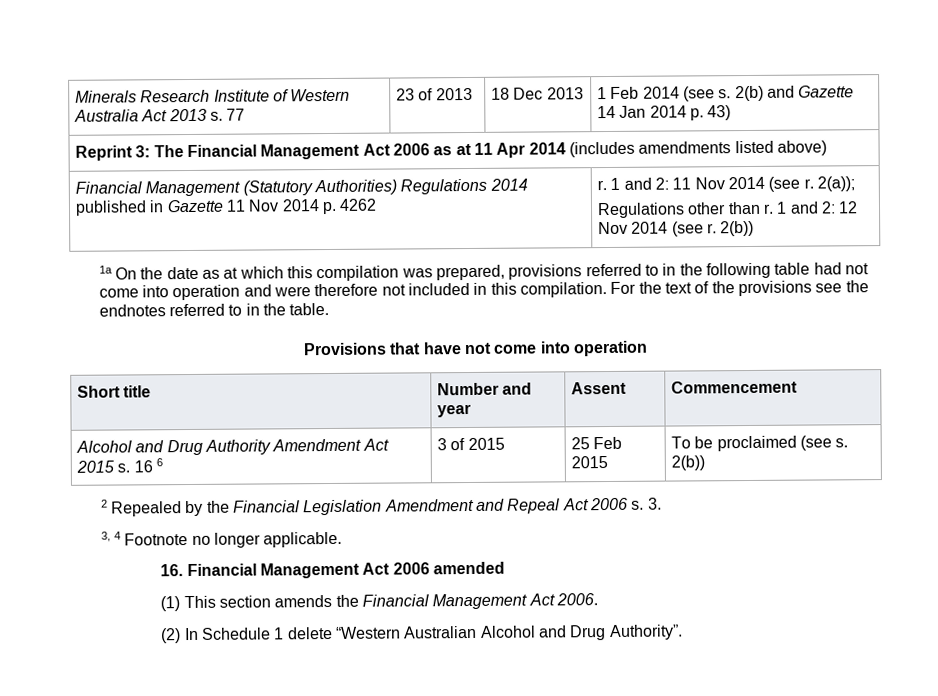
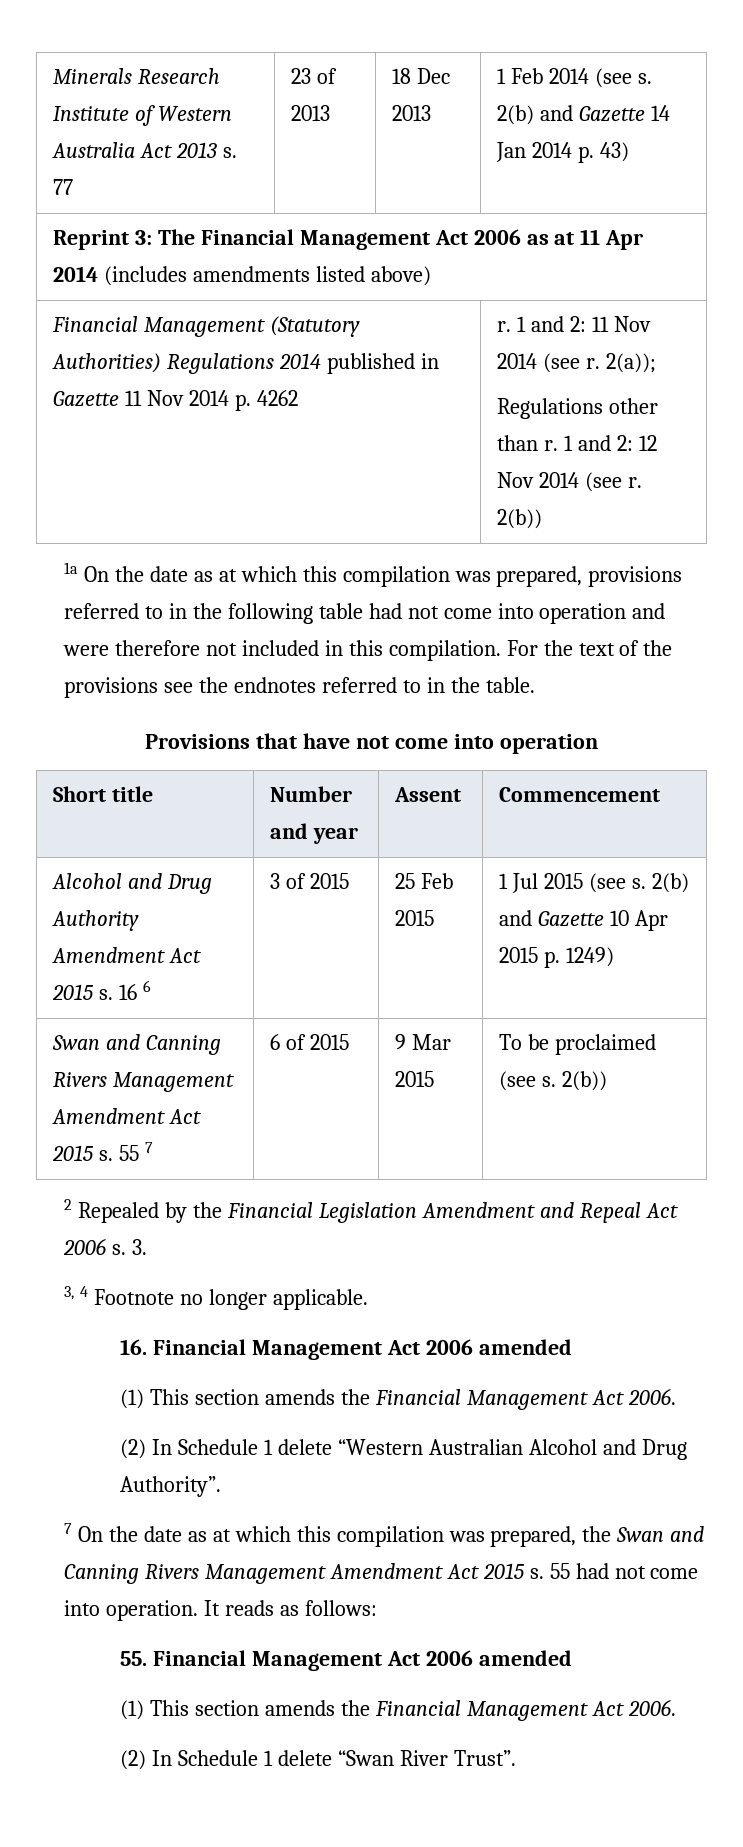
(609, 462) none -> [498,873,689,893] [498,910,668,931] [498,947,614,968] [51,1034,221,1055] [52,1072,234,1092] [51,1108,201,1124] [51,1142,153,1161] [269,1034,349,1050] [394,1034,451,1050] [394,1071,434,1087] | 1 Jul 2015 (see s. 2(b) and Gazette 10 Apr 2015 p. 1249) // Swan and Canning Rivers Management Amendment Act 2015 s. 55 7 | 6 of 2015 | 9 Mar 2015
(683, 632) none -> [64,1523,705,1547] [64,1563,699,1584] [64,1600,377,1621] [120,1650,572,1671] [120,1699,676,1721] [120,1750,516,1770] // 7 On the date as at which this compilation was prepared, the Swan and Canning Rivers Management Amendment Act 2015 s. 55 had not come into operation. It reads as follows: // 55. Financial Management Act 2006 amended // (1) This section amends the Financial Management Act 2006. // (2) In Schedule 1 delete “Swan River Trust”.

